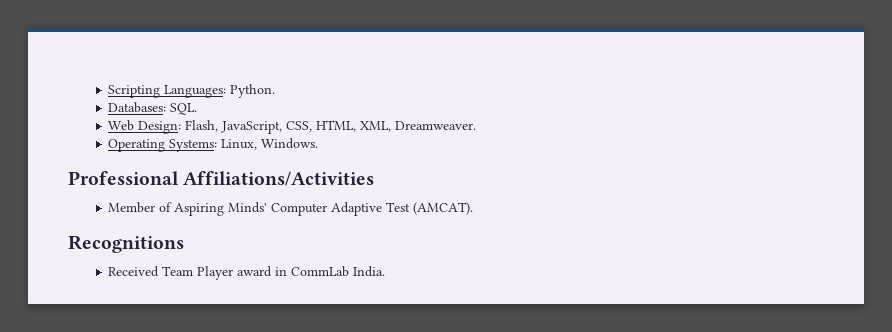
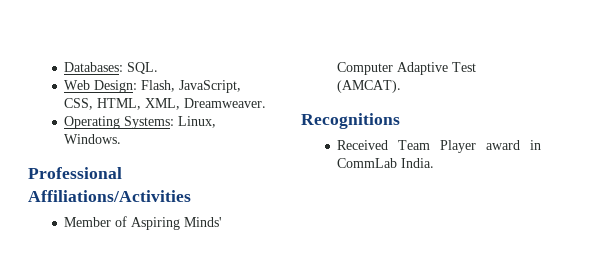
[108,84,276,98] Scripting Languages: Python. // -> (64, 67) none

